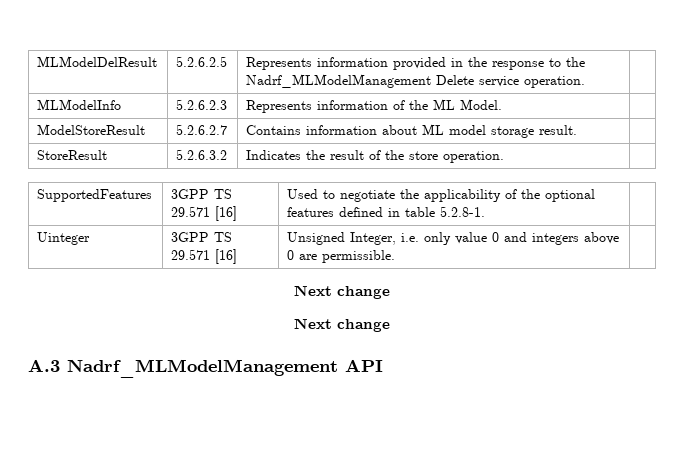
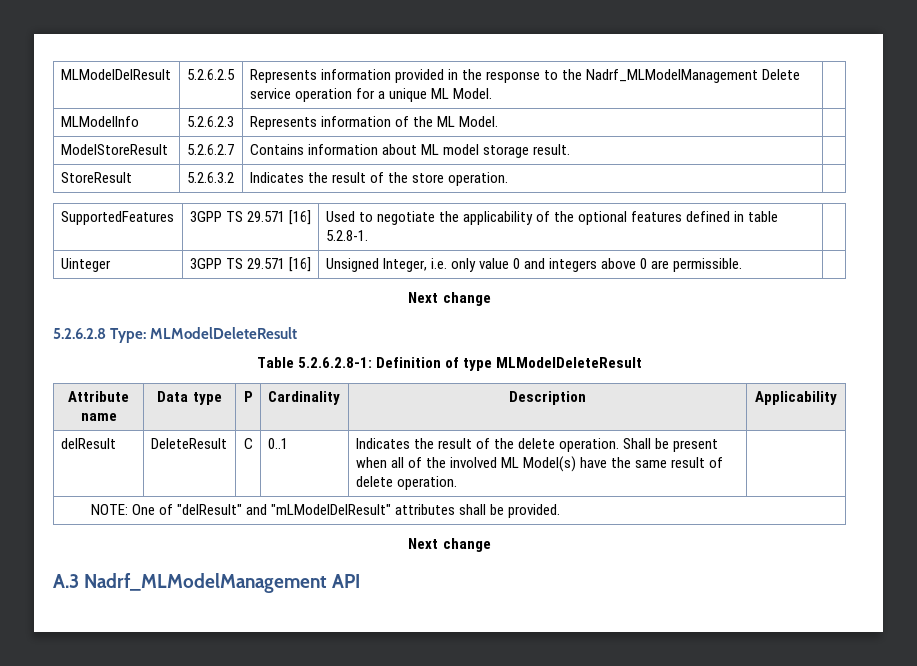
[524,76,586,88] operation. -> [294,88,492,102] operation for a unique ML Model.
(390, 292) none -> [53,327,298,343] [256,357,643,371] [68,391,129,402] [80,413,117,421] [157,391,222,405] [243,391,253,402] [267,391,340,405] [509,391,586,405] [755,391,837,405] [60,438,116,449] [150,438,227,449] [243,438,253,449] [267,438,288,449] [355,438,718,452] [355,456,724,472] [355,476,457,490] [90,504,561,518] // 5.2.6.2.8 Type: MLModelDeleteResult // Table 5.2.6.2.8-1: Definition of type MLModelDeleteResult // Attribute name | Data type | P | Cardinality | Description | Applicability // delResult | DeleteResult | C | 0..1 | Indicates the result of the delete operation. Shall be present when all of the involved ML Model(s) have the same result of delete operation. | // NOTE: One of "delResult" and "mLModelDelResult" attributes shall be provided.

